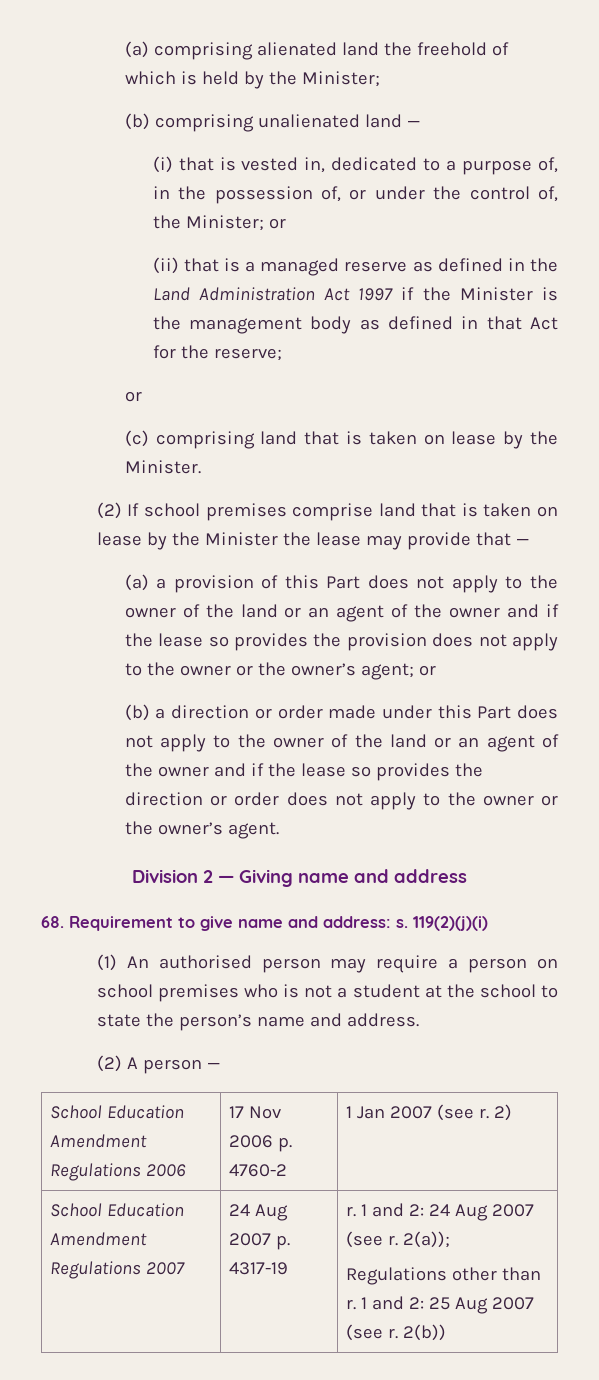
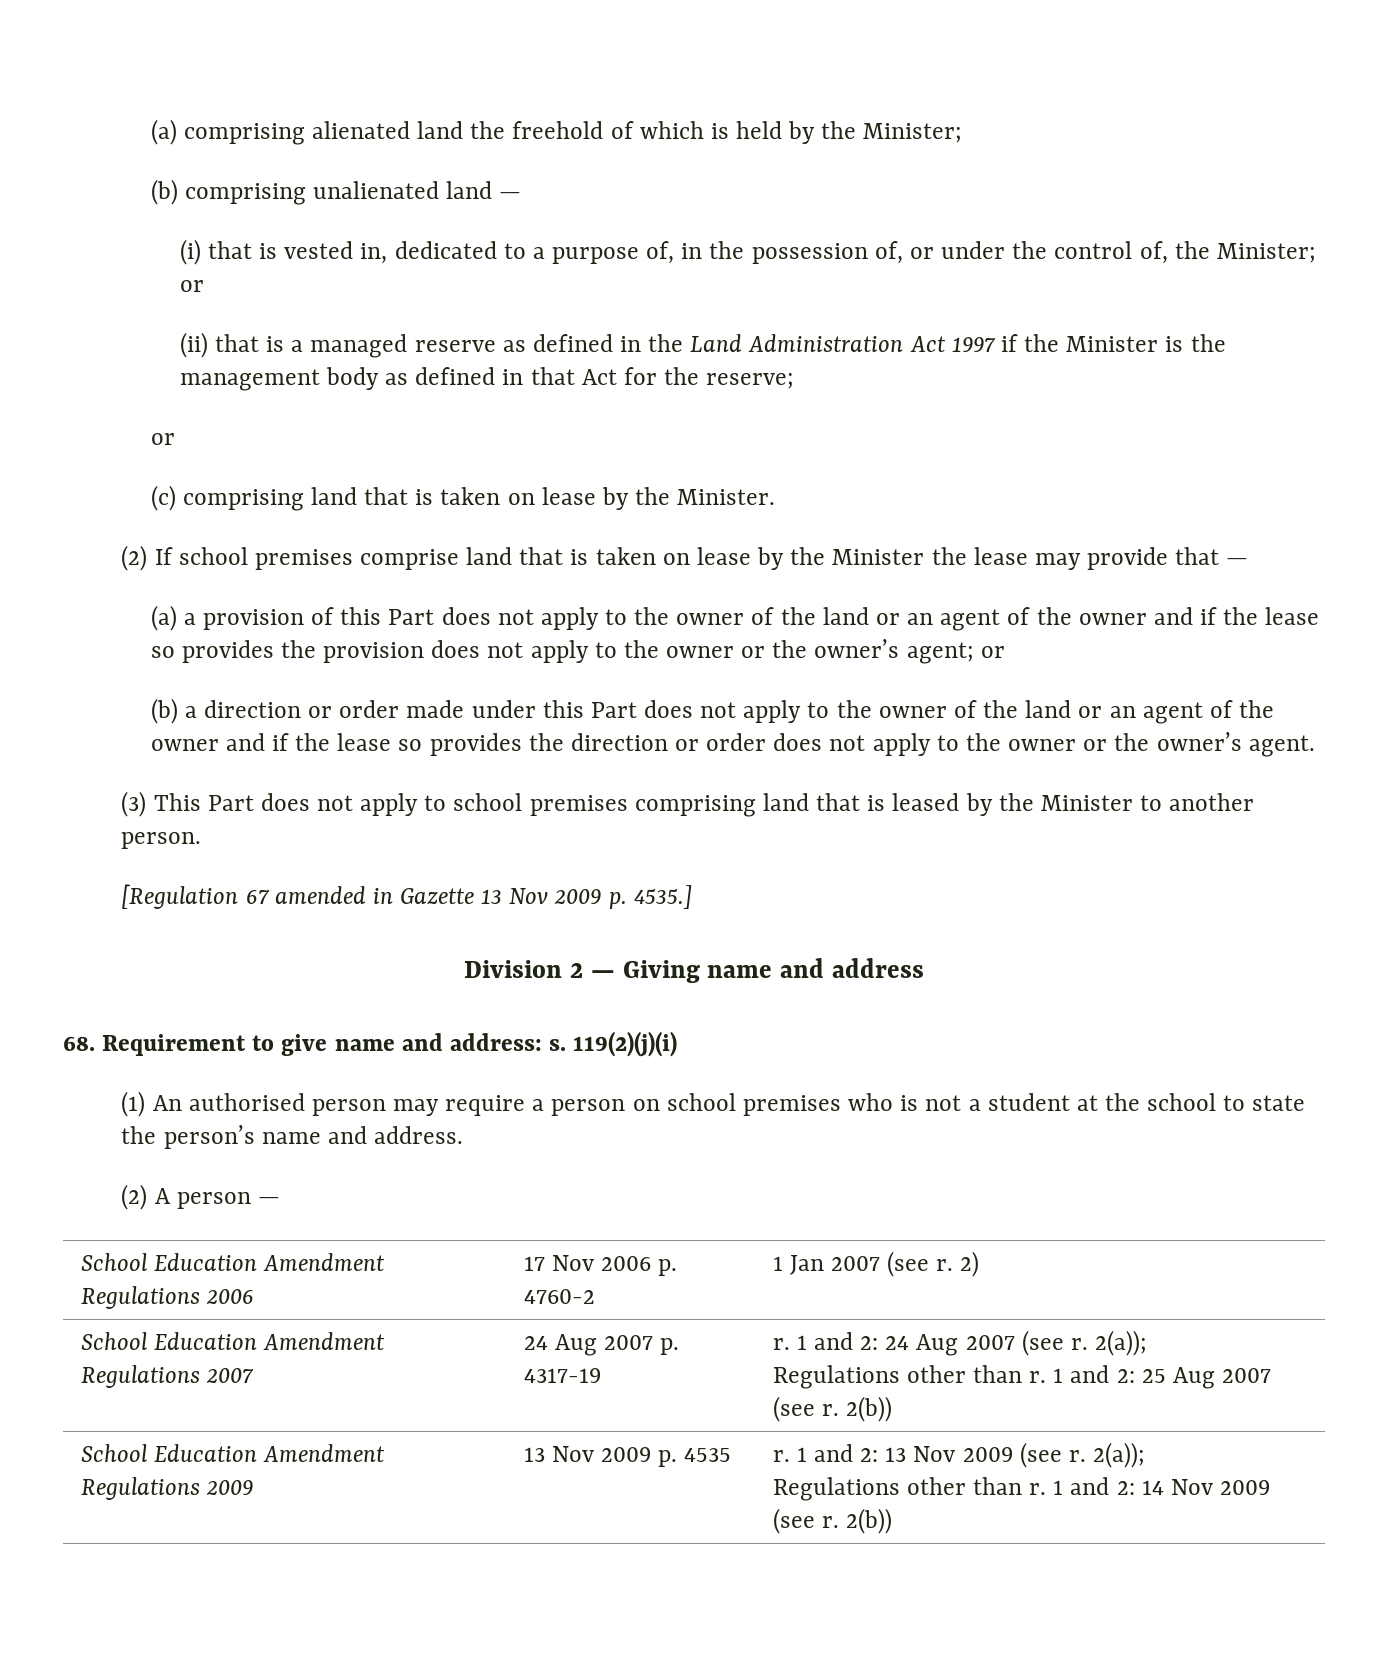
(279, 830) none -> [121,791,1255,817] [121,832,202,849] [121,884,692,909] // (3) This Part does not apply to school premises comprising land that is leased by the Minister to another person. // [Regulation 67 amended in Gazette 13 Nov 2009 p. 4535.]
(446, 1332) none -> [80,1444,385,1462] [80,1477,253,1500] [523,1446,732,1467] [772,1442,1146,1468] [772,1477,1271,1501] [772,1508,892,1534] // School Education Amendment Regulations 2009 | 13 Nov 2009 p. 4535 | r. 1 and 2: 13 Nov 2009 (see r. 2(a)); // Regulations other than r. 1 and 2: 14 Nov 2009 (see r. 2(b))

